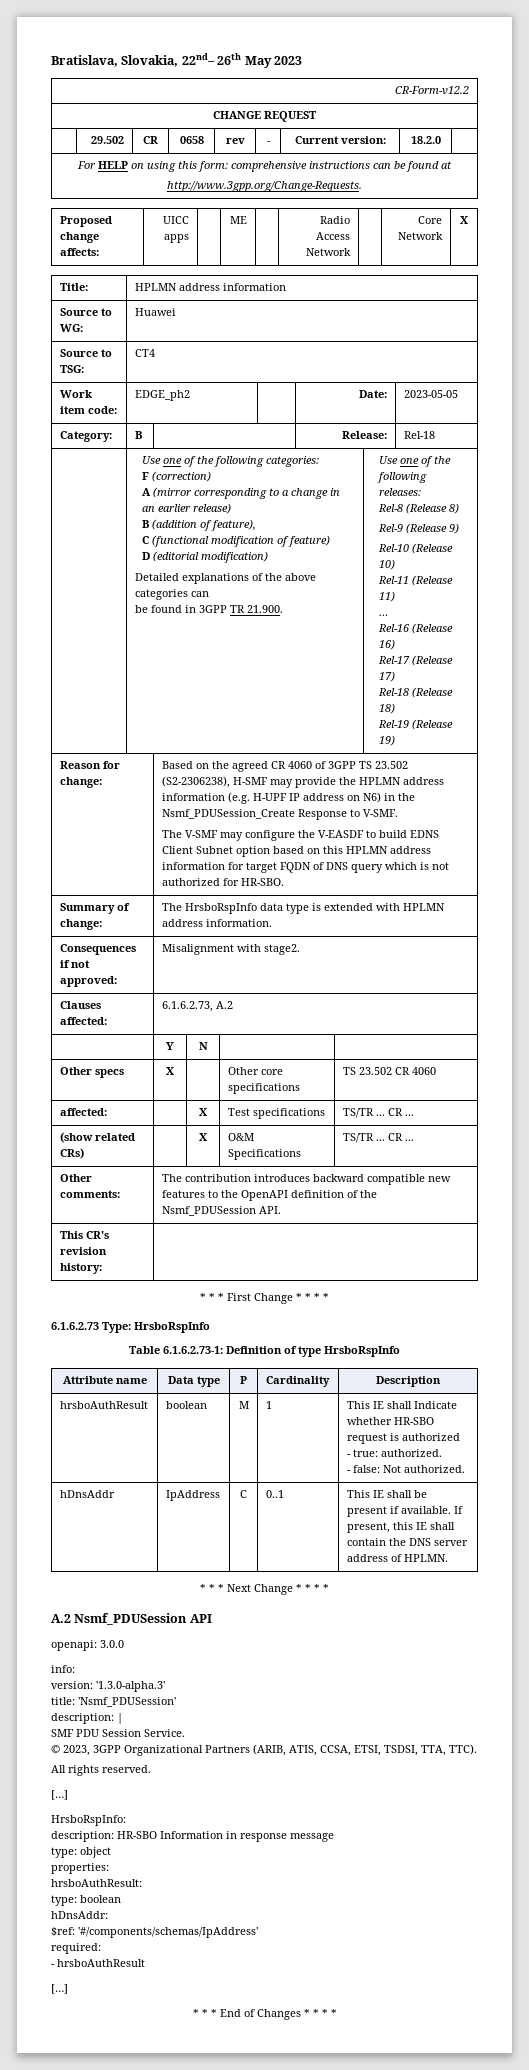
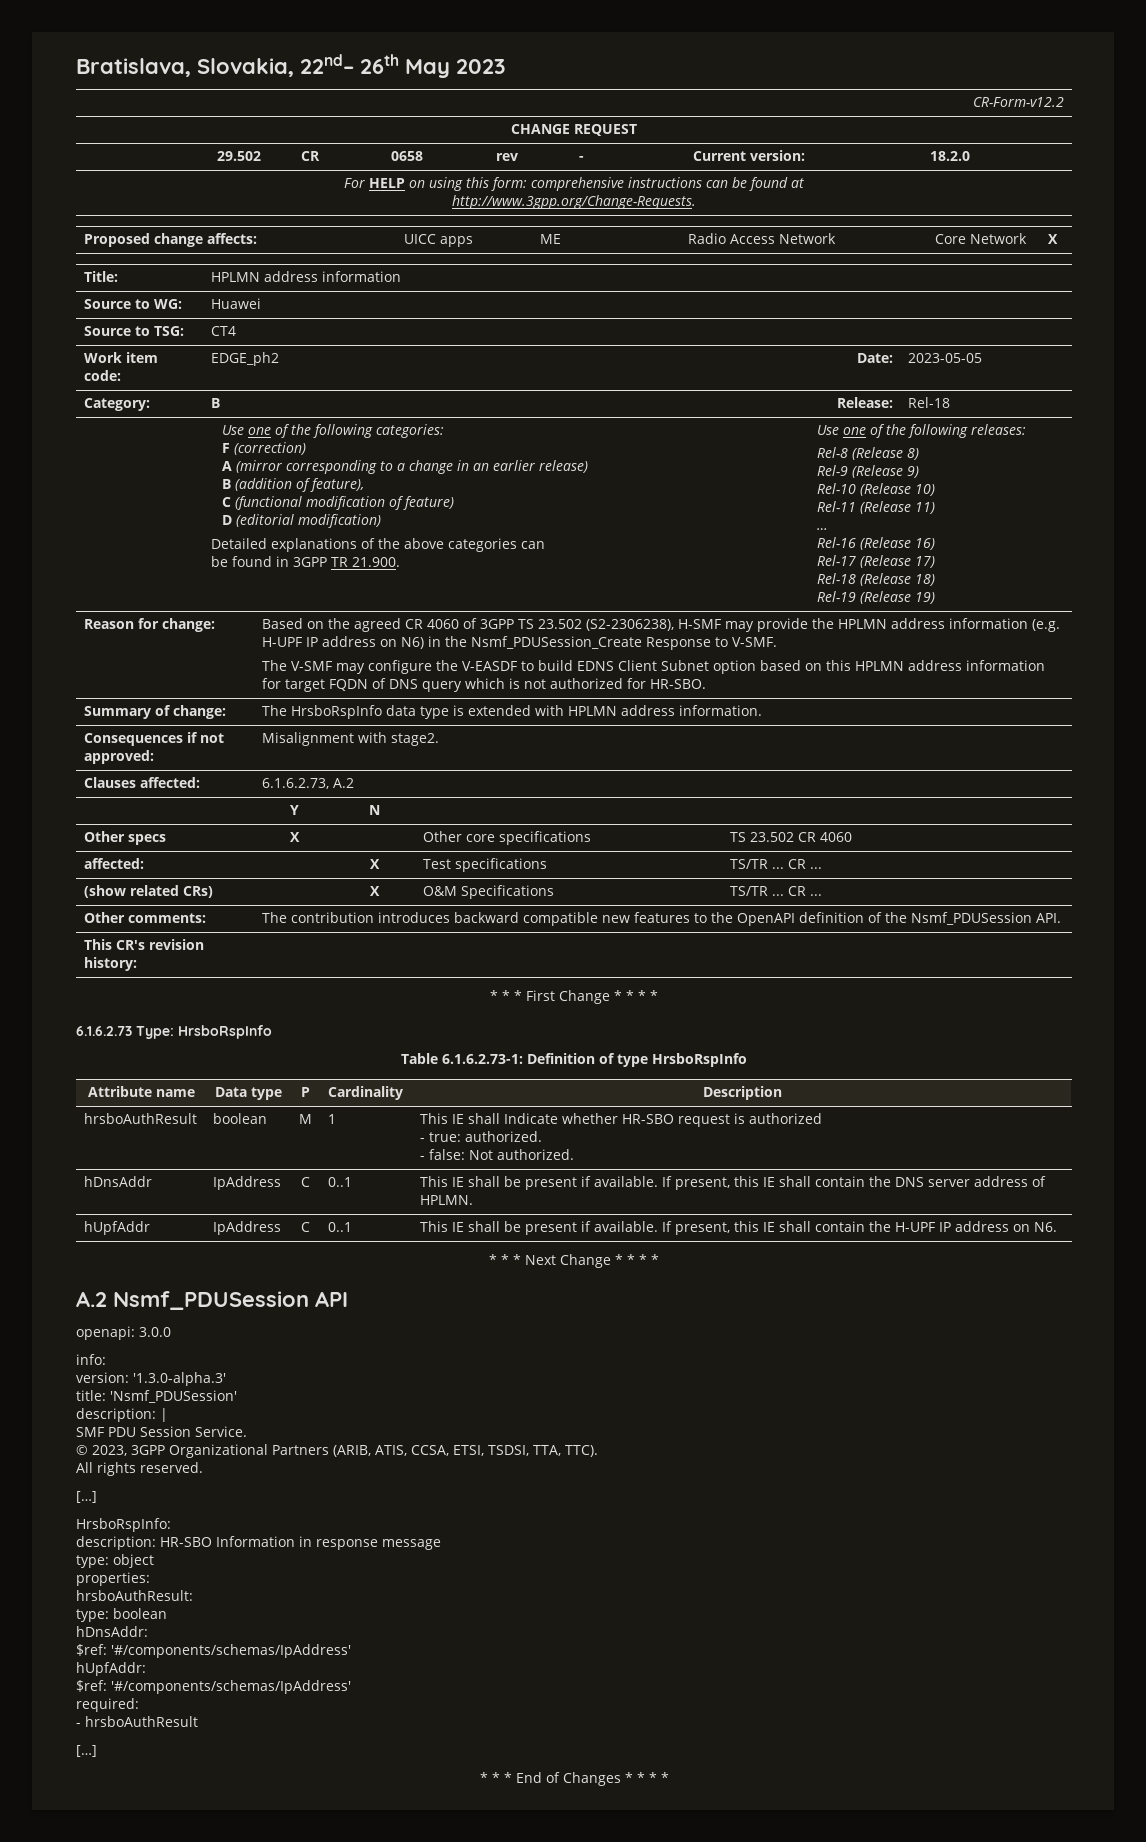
(448, 1558) none -> [83,1221,150,1235] [212,1221,281,1235] [301,1222,310,1232] [327,1222,352,1232] [419,1221,1057,1235] // hUpfAddr | IpAddress | C | 0..1 | This IE shall be present if available. If present, this IE shall contain the H-UPF IP address on N6.
(258, 1932) none -> [76,1662,146,1676] [76,1680,351,1694] // hUpfAddr: // $ref: '#/components/schemas/IpAddress'

